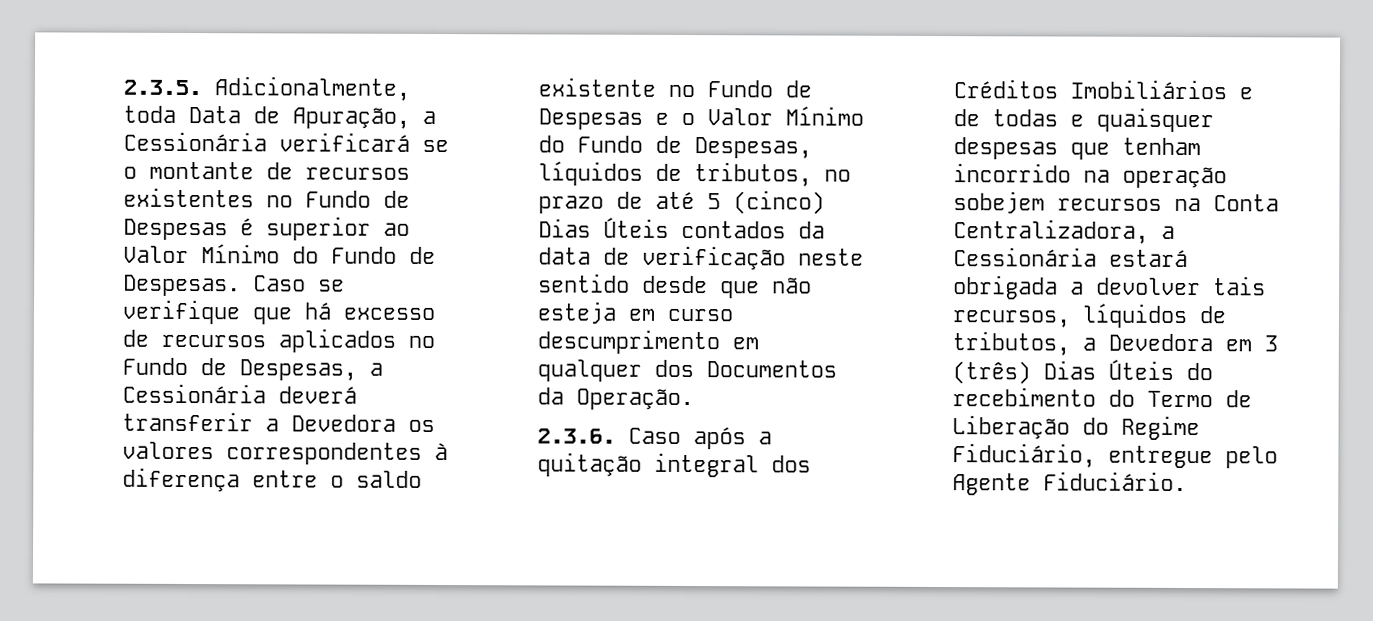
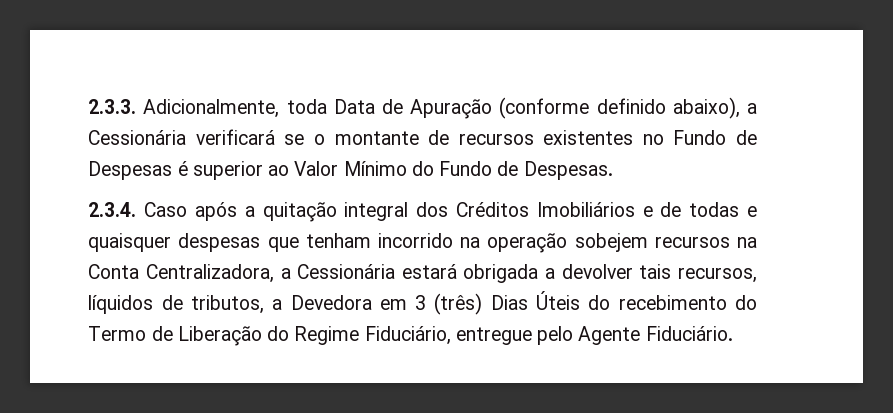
[122,79,202,96] 2.3.5. -> [88,99,137,114] 2.3.3.
[291,107,410,129] Apuração, -> [410,97,740,119] Apuração (conforme definido abaixo),
[252,275,345,292] [121,299,436,325] [121,328,435,353] [121,357,383,381] [121,383,357,404] [121,411,435,432] [121,441,448,465] [121,467,422,493] [537,77,812,98] [537,106,864,130] [537,135,812,159] [537,161,851,187] [537,190,825,215] [537,217,825,239] [537,245,864,271] [537,273,812,299] [536,301,734,324] [536,329,759,355] [536,359,837,382] [536,387,694,411] [536,428,616,444] Caso se verifique que há excesso de recursos aplicados no Fundo de Despesas, a Cessionária deverá transferir a Devedora os valores correspondentes à diferença entre o saldo existente no Fundo de Despesas e o Valor Mínimo do Fundo de Despesas, líquidos de tributos, no prazo de até 5 (cinco) Dias Úteis contados da data de verificação neste sentido desde que não esteja em curso descumprimento em qualquer dos Documentos da Operação. // 2.3.6. -> [88,202,137,217] // 2.3.4.

